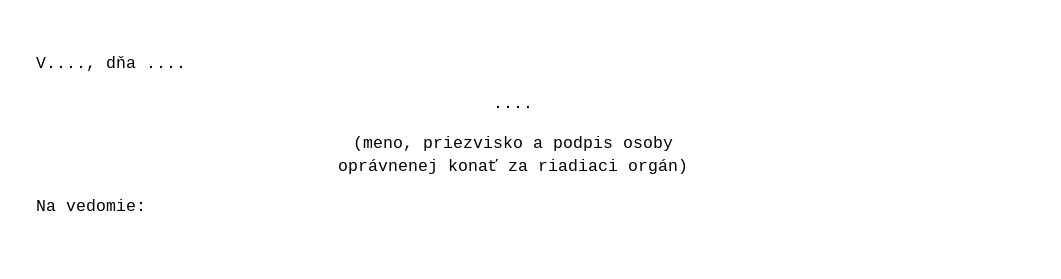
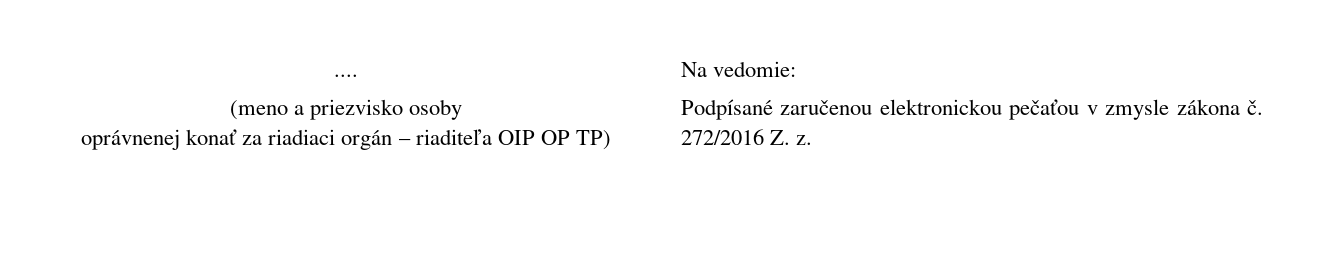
[36,56,186,71] [493,105,533,108] [353,136,613,151] V...., dňa .... // .... // (meno, priezvisko a podpis -> [334,74,358,77] [229,99,404,120] .... // (meno a priezvisko
[628,159,688,174] [36,199,146,211] orgán) // Na vedomie: -> [341,129,611,150] [681,61,797,77] [681,99,1263,120] [681,129,813,145] orgán – riaditeľa OIP OP TP) // Na vedomie: // Podpísané zaručenou elektronickou pečaťou v zmysle zákona č. 272/2016 Z. z.

